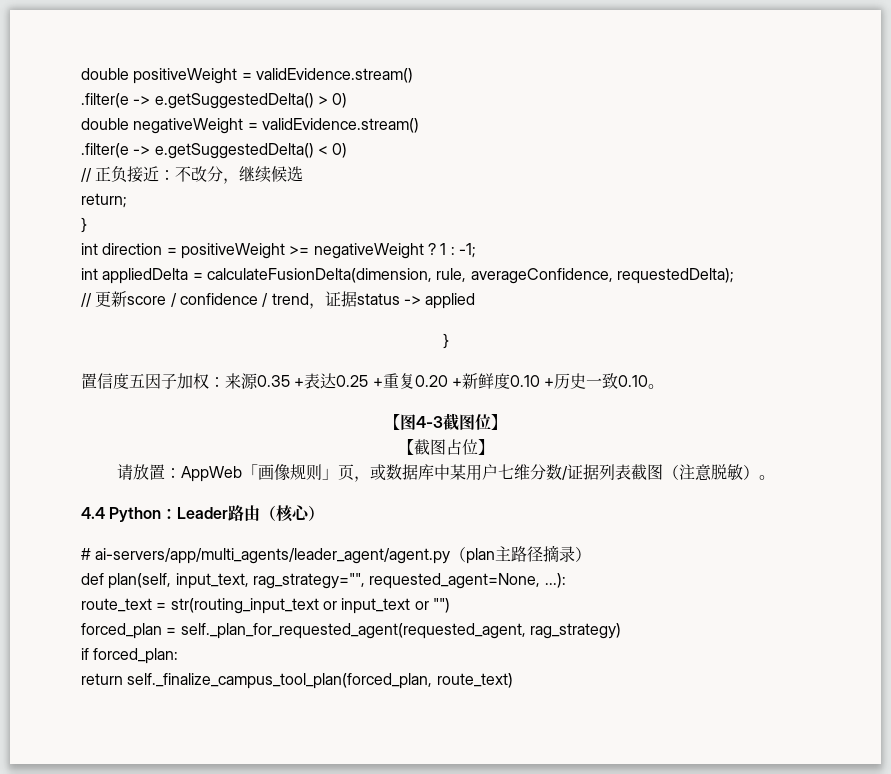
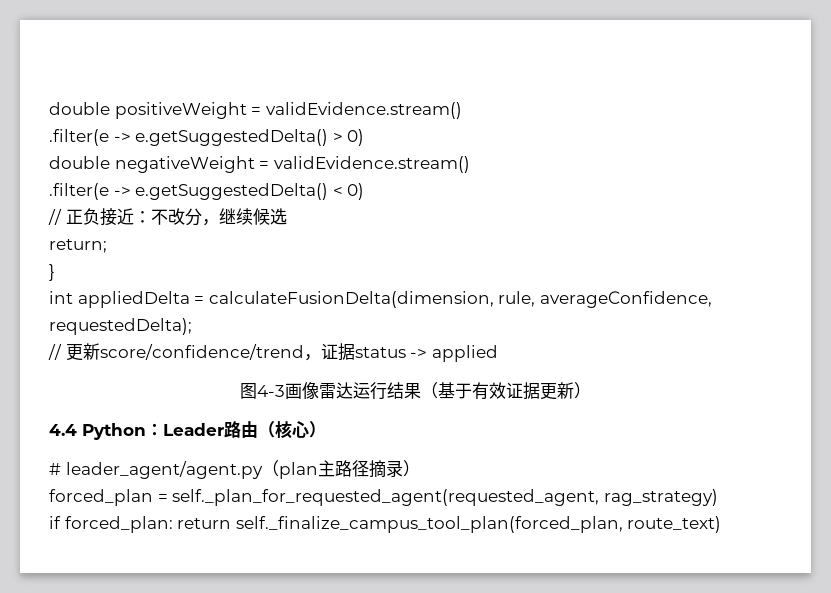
[81,243,476,259] // int direction = positiveWeight >= negativeWeight ? 1 : -1; -> (55, 272) none
[127,293,309,307] score / confidence / trend -> [99,344,304,360] score/confidence/trend
[442,333,449,349] [81,373,665,389] [384,413,507,431] [397,439,494,455] [116,464,775,482] } // 置信度五因子加权：来源0.35 +表达0.25 +重复0.20 +新鲜度0.10 +历史一致0.10。 // 【图4-3截图位】 // 【截图占位】 // 请放置：AppWeb「画像规则」页，或数据库中某用户七维分数/证据列表截图（注意脱敏）。 -> [240,382,591,400] 图4-3画像雷达运行结果（基于有效证据更新）
[95,548,451,564] ai-servers/app/multi_agents/leader_agent/agent.py -> [65,461,263,479] leader_agent/agent.py
[81,573,566,589] [81,598,450,614] // def plan(self, input_text, rag_strategy="", requested_agent=None, ...): // route_text = str(routing_input_text or input_text or "") -> (420, 468) none
(179, 656) // -> (173, 524) none

